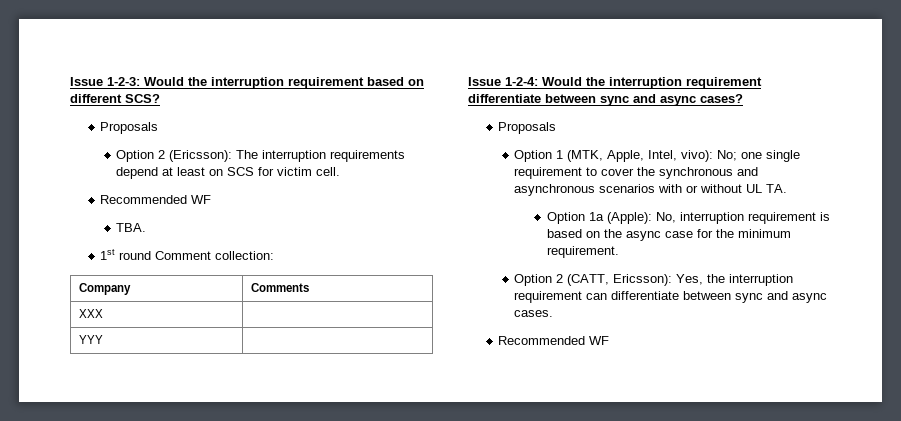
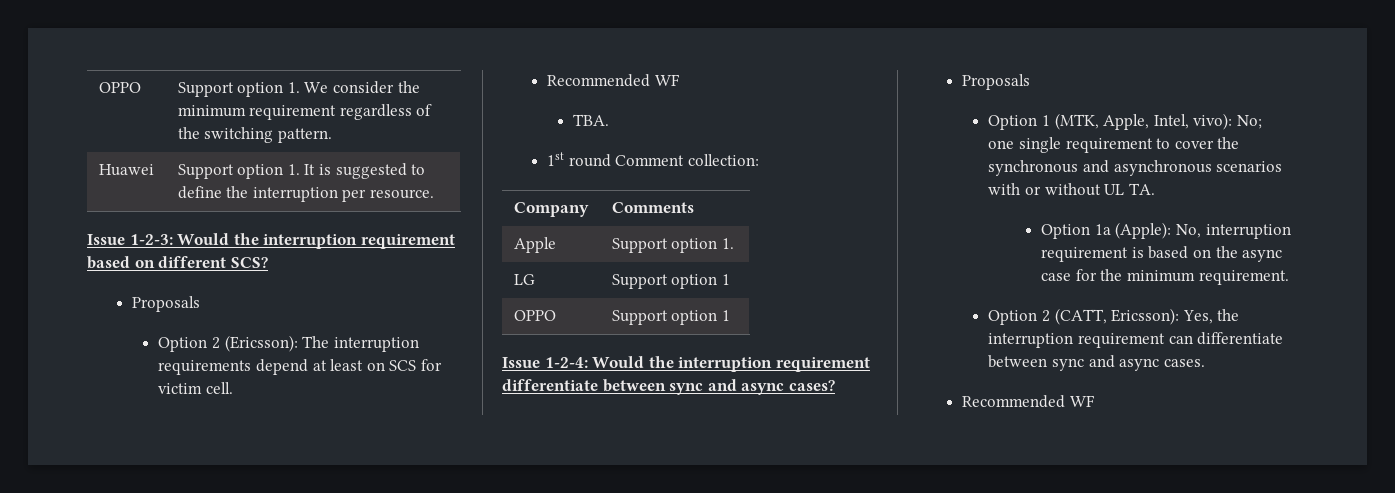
(70, 81) none -> [98,82,141,93] [177,81,420,97] [177,104,433,120] [177,127,332,143] [98,164,154,176] [177,163,426,179] [177,186,434,202] OPPO | Support option 1. We consider the minimum requirement regardless of the switching pattern. // Huawei | Support option 1. It is suggested to define the interruption per resource. //
[79,309,104,318] [79,335,104,344] XXX | // YYY | -> [513,237,556,253] [611,238,734,253] [513,274,535,285] [611,274,730,289] [513,310,556,321] [611,310,730,325] Apple | Support option 1. // LG | Support option 1 // OPPO | Support option 1

